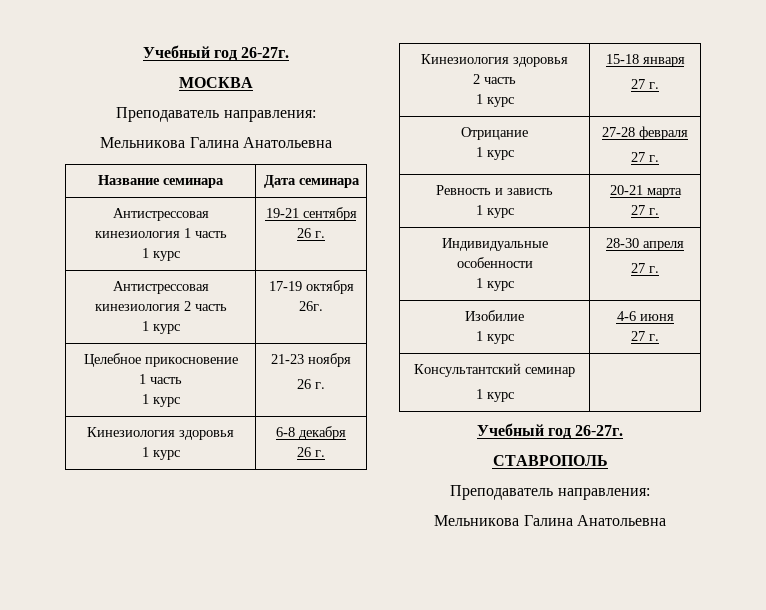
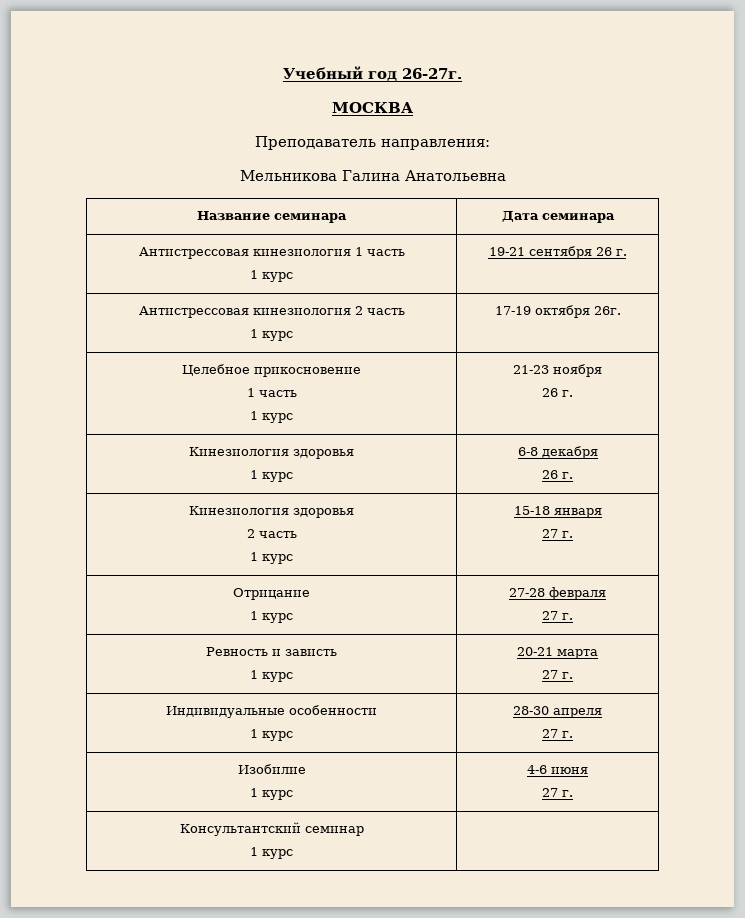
[476,423,624,439] [492,455,608,466] [450,485,650,500] [434,515,666,526] // Учебный год 26-27г. // СТАВРОПОЛЬ // Преподаватель направления: // Мельникова Галина Анатольевна -> (293, 854) none

